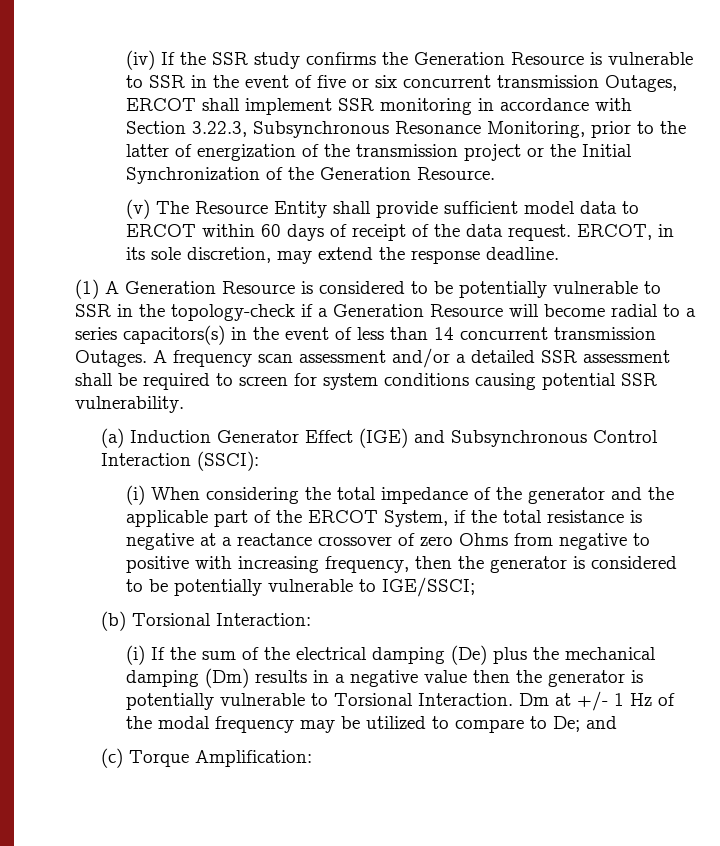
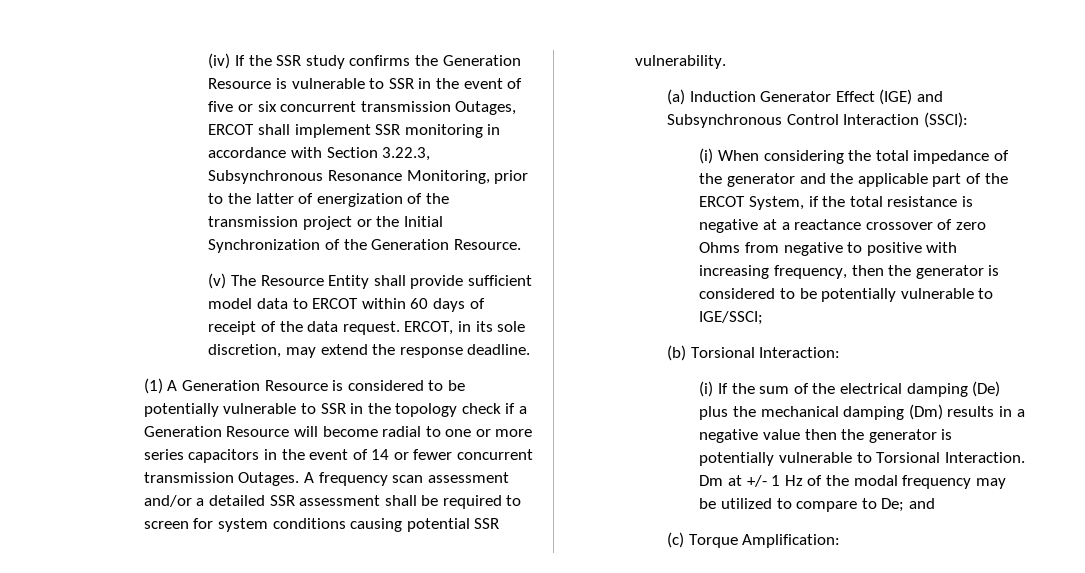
[170,304,295,321] topology-check -> [395,403,501,417] topology check
[685,308,696,317] [74,325,454,345] a series capacitors(s) in the event of less than 14 -> [445,429,533,437] [143,449,453,463] one or more series capacitors in the event of 14 or fewer

